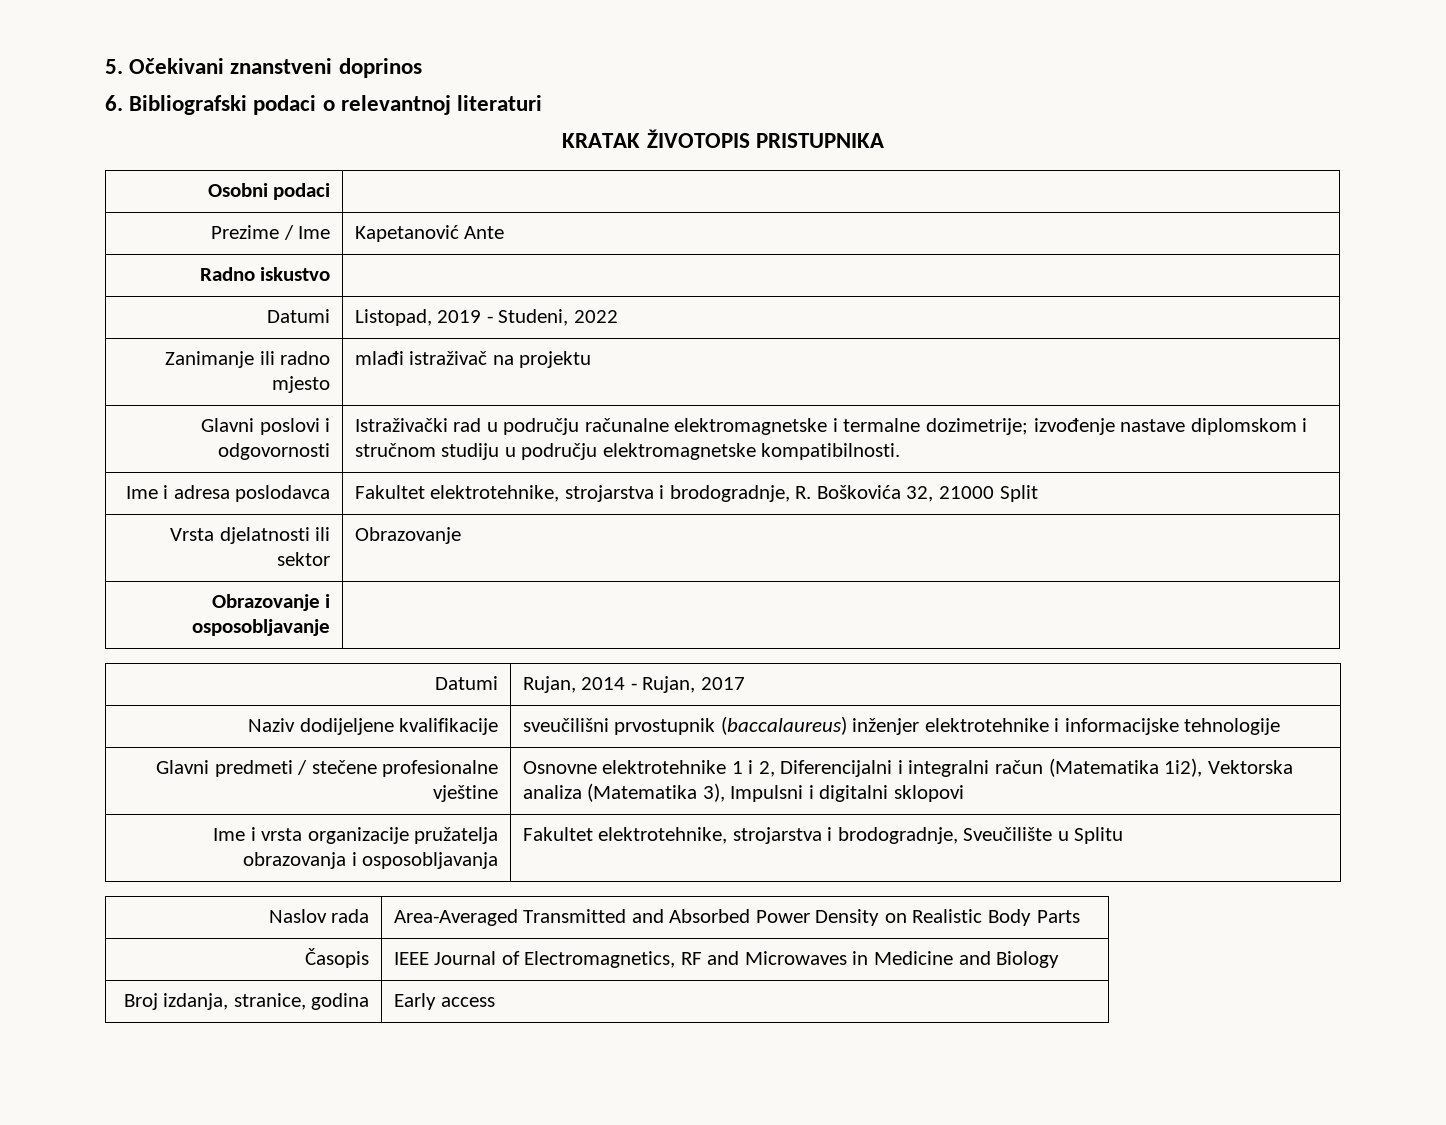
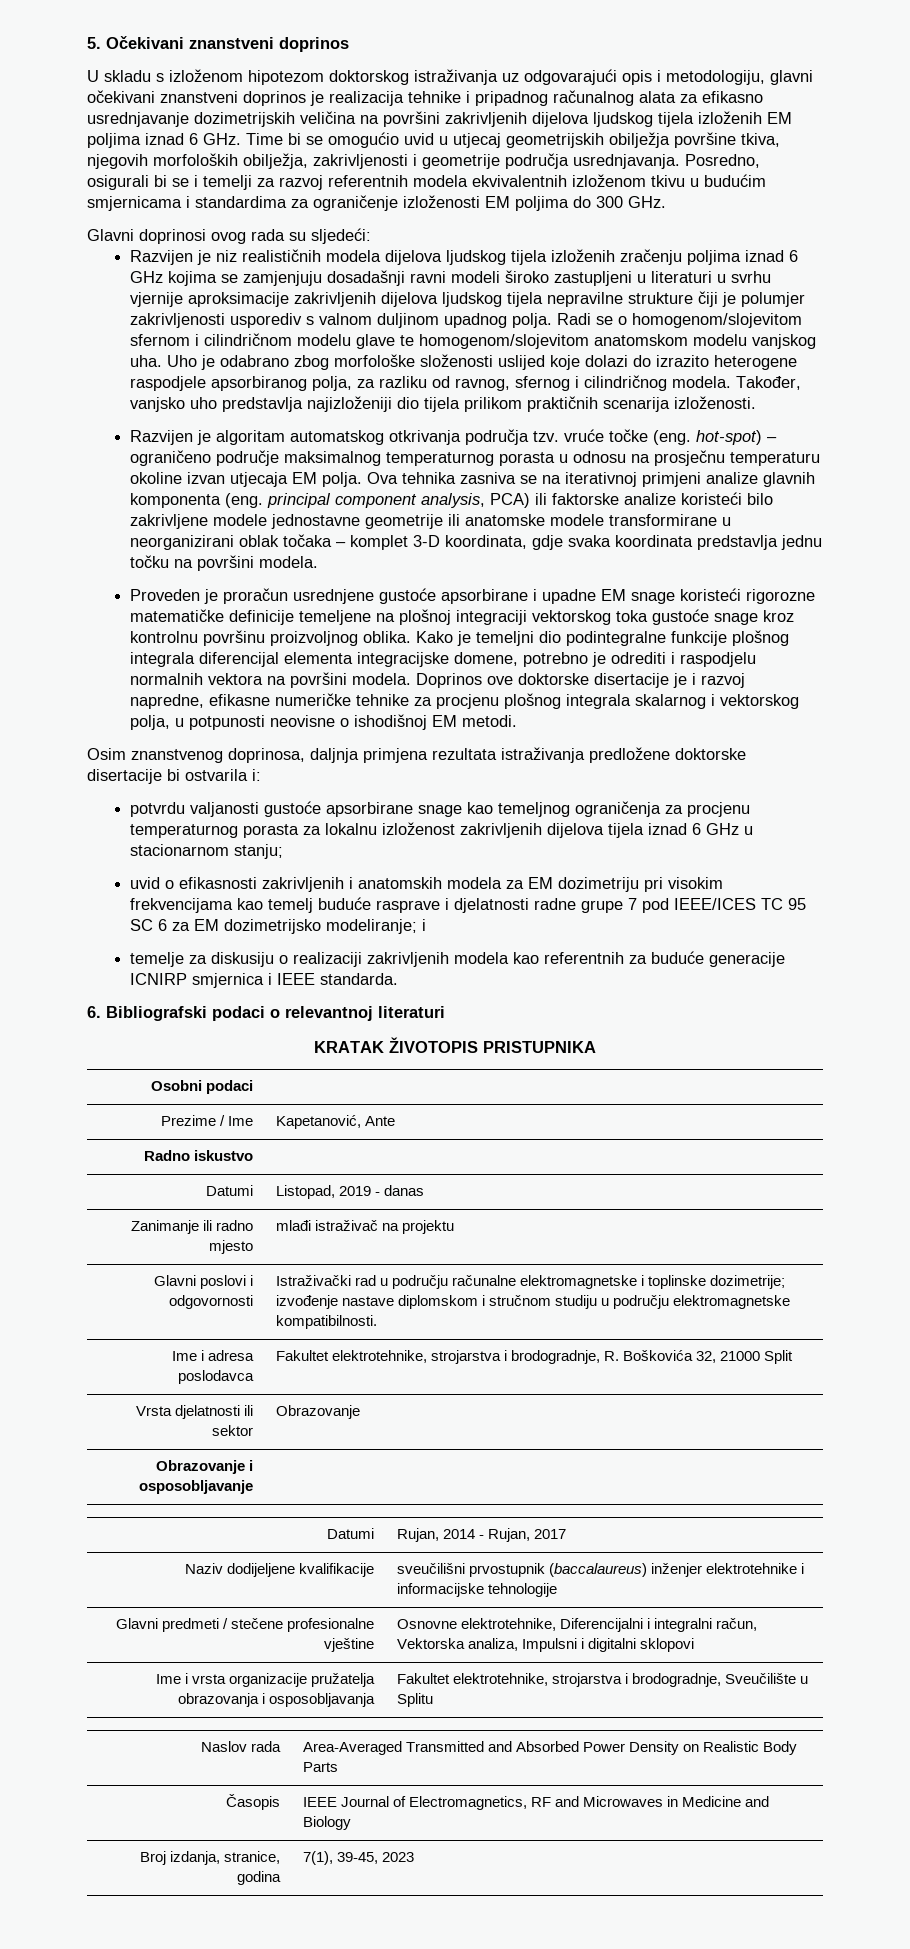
(422, 68) none -> [87,69,813,85] [87,90,763,106] [87,111,792,127] [87,132,780,148] [87,153,760,169] [87,174,766,190] [87,195,666,211] [87,228,371,244] [129,249,798,265] [129,270,771,286] [129,291,805,307] [129,313,802,328] [129,333,816,349] [129,354,797,370] [129,375,801,391] [129,396,756,412] [129,429,777,445] [129,450,820,466] [129,472,815,487] [129,492,773,508] [129,514,731,529] [129,534,822,550] [129,555,318,571] [129,588,815,604] [129,609,794,625] [129,630,789,646] [129,652,756,667] [129,672,745,688] [129,693,799,709] [129,714,517,730] [87,747,746,763] [87,769,261,784] [129,801,750,817] [129,822,753,838] [129,844,283,859] [129,877,723,892] [129,897,806,913] [129,919,426,934] [129,951,785,967] [129,973,398,988] // U skladu s izloženom hipotezom doktorskog istraživanja uz odgovarajući opis i metodologiju, glavni očekivani znanstveni doprinos je realizacija tehnike i pripadnog računalnog alata za efikasno usrednjavanje dozimetrijskih veličina na površini zakrivljenih dijelova ljudskog tijela izloženih EM poljima iznad 6 GHz. Time bi se omogućio uvid u utjecaj geometrijskih obilježja površine tkiva, njegovih morfoloških obilježja, zakrivljenosti i geometrije područja usrednjavanja. Posredno, osigurali bi se i temelji za razvoj referentnih modela ekvivalentnih izloženom tkivu u budućim smjernicama i standardima za ograničenje izloženosti EM poljima do 300 GHz. // Glavni doprinosi ovog rada su sljedeći: // Razvijen je niz realističnih modela dijelova ljudskog tijela izloženih zračenju poljima iznad 6 GHz kojima se zamjenjuju dosadašnji ravni modeli široko zastupljeni u literaturi u svrhu vjernije aproksimacije zakrivljenih dijelova ljudskog tijela nepravilne strukture čiji je polumjer zakrivljenosti usporediv s valnom duljinom upadnog polja. Radi se o homogenom/slojevitom sfernom i cilindričnom modelu glave te homogenom/slojevitom anatomskom modelu vanjskog uha. Uho je odabrano zbog morfološke složenosti uslijed koje dolazi do izrazito heterogene raspodjele apsorbiranog polja, za razliku od ravnog, sfernog i cilindričnog modela. Također, vanjsko uho predstavlja najizloženiji dio tijela prilikom praktičnih scenarija izloženosti. // Razvijen je algoritam automatskog otkrivanja područja tzv. vruće točke (eng. hot-spot) – ograničeno područje maksimalnog temperaturnog porasta u odnosu na prosječnu temperaturu okoline izvan utjecaja EM polja. Ova tehnika zasniva se na iterativnoj primjeni analize glavnih komponenta (eng. principal component analysis, PCA) ili faktorske analize koristeći bilo zakrivljene modele jednostavne geometrije ili anatomske modele transformirane u neorganizirani oblak točaka – komplet 3-D koordinata, gdje svaka koordinata predstavlja jednu točku na površini modela. // Proveden je proračun usrednjene gustoće apsorbirane i upadne EM snage koristeći rigorozne matematičke definicije temeljene na plošnoj integraciji vektorskog toka gustoće snage kroz kontrolnu površinu proizvoljnog oblika. Kako je temeljni dio podintegralne funkcije plošnog integrala diferencijal elementa integracijske domene, potrebno je odrediti i raspodjelu normalnih vektora na površini modela. Doprinos ove doktorske disertacije je i razvoj napredne, efikasne numeričke tehnike za procjenu plošnog integrala skalarnog i vektorskog polja, u potpunosti neovisne o ishodišnoj EM metodi. // Osim znanstvenog doprinosa, daljnja primjena rezultata istraživanja predložene doktorske disertacije bi ostvarila i: // potvrdu valjanosti gustoće apsorbirane snage kao temeljnog ograničenja za procjenu temperaturnog porasta za lokalnu izloženost zakrivljenih dijelova tijela iznad 6 GHz u stacionarnom stanju; // uvid o efikasnosti zakrivljenih i anatomskih modela za EM dozimetriju pri visokim frekvencijama kao temelj buduće rasprave i djelatnosti radne grupe 7 pod IEEE/ICES TC 95 SC 6 za EM dozimetrijsko modeliranje; i // temelje za diskusiju o realizaciji zakrivljenih modela kao referentnih za buduće generacije ICNIRP smjernica i IEEE standarda.
[354,225,459,242] Kapetanović -> [275,1115,361,1129] Kapetanović,
[498,309,618,326] Studeni, 2022 -> [384,1185,425,1196] danas
[843,418,921,432] termalne -> [648,1275,707,1289] toplinske
[602,758,1293,777] [522,783,725,802] elektrotehnike 1 i 2, Diferencijalni i integralni račun (Matematika 1i2), Vektorska analiza (Matematika 3), -> [460,1618,758,1632] [396,1638,518,1651] elektrotehnike, Diferencijalni i integralni račun, Vektorska analiza,
[393,993,496,1010] Early access -> [302,1851,414,1865] 7(1), 39-45, 2023

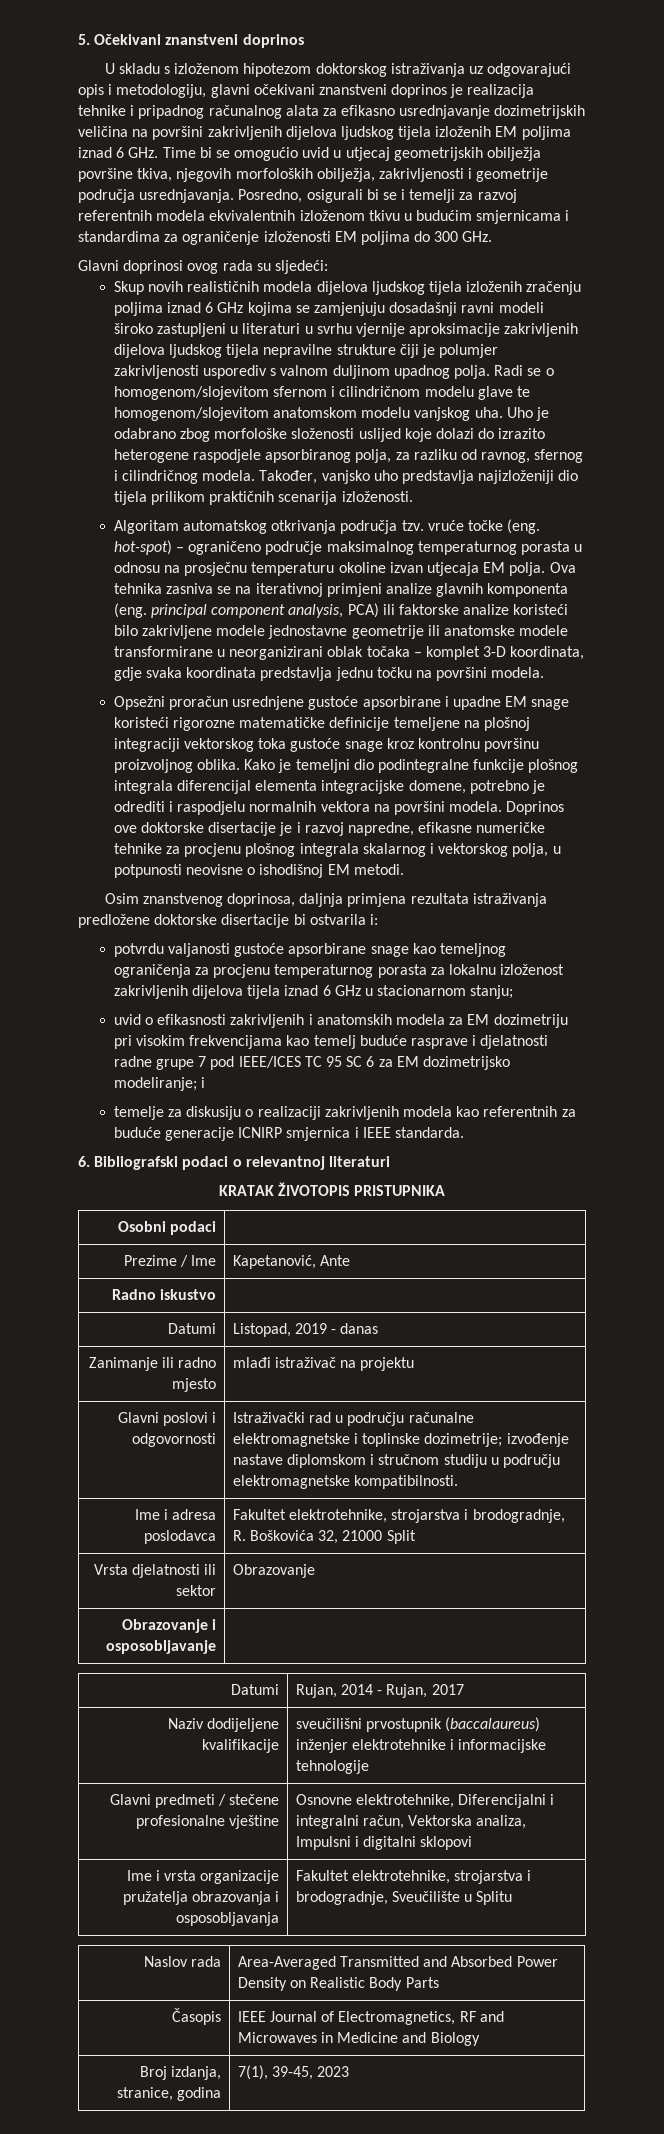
[129,250,237,265] Razvijen je niz -> [113,281,184,295] Skup novih
[129,430,285,445] Razvijen je algoritam -> [113,520,179,534] Algoritam
[129,589,218,604] Proveden je -> [113,696,165,710] Opsežni

